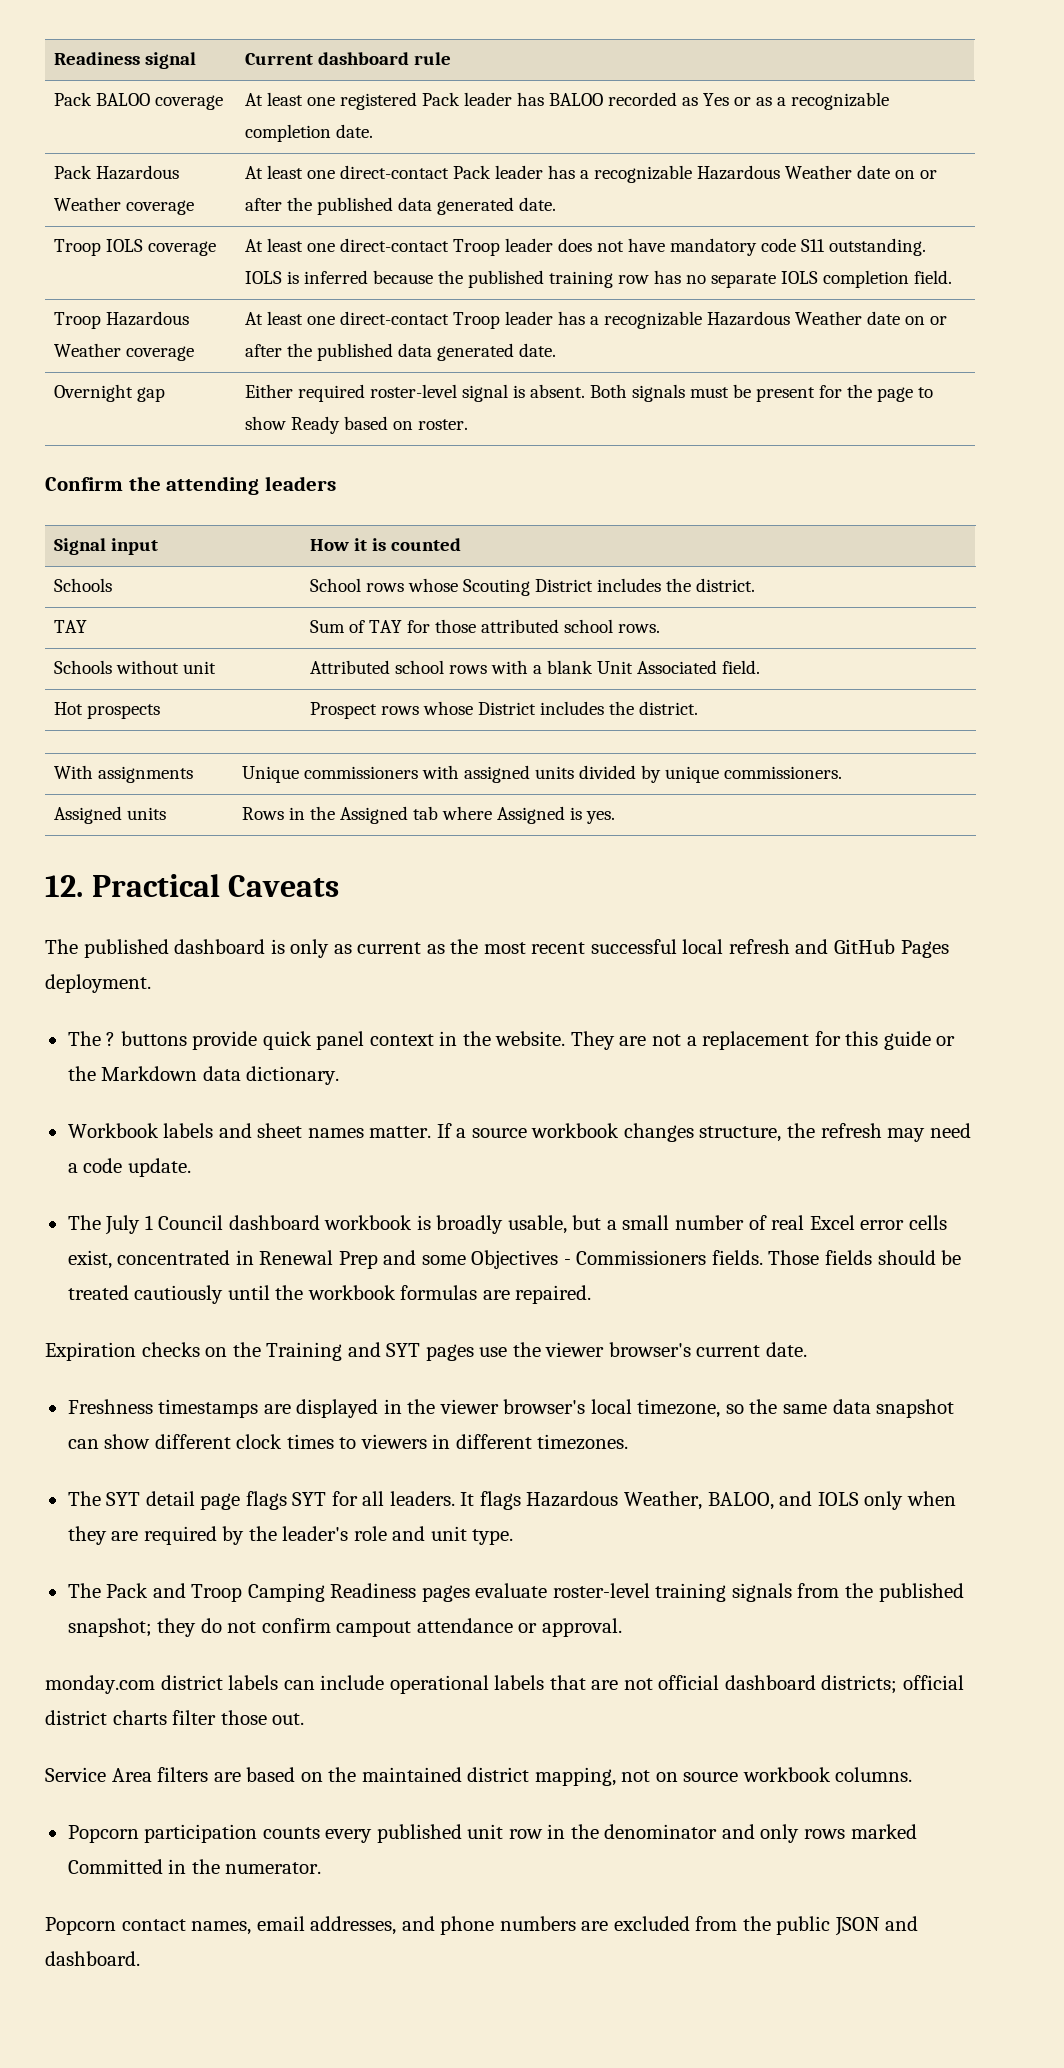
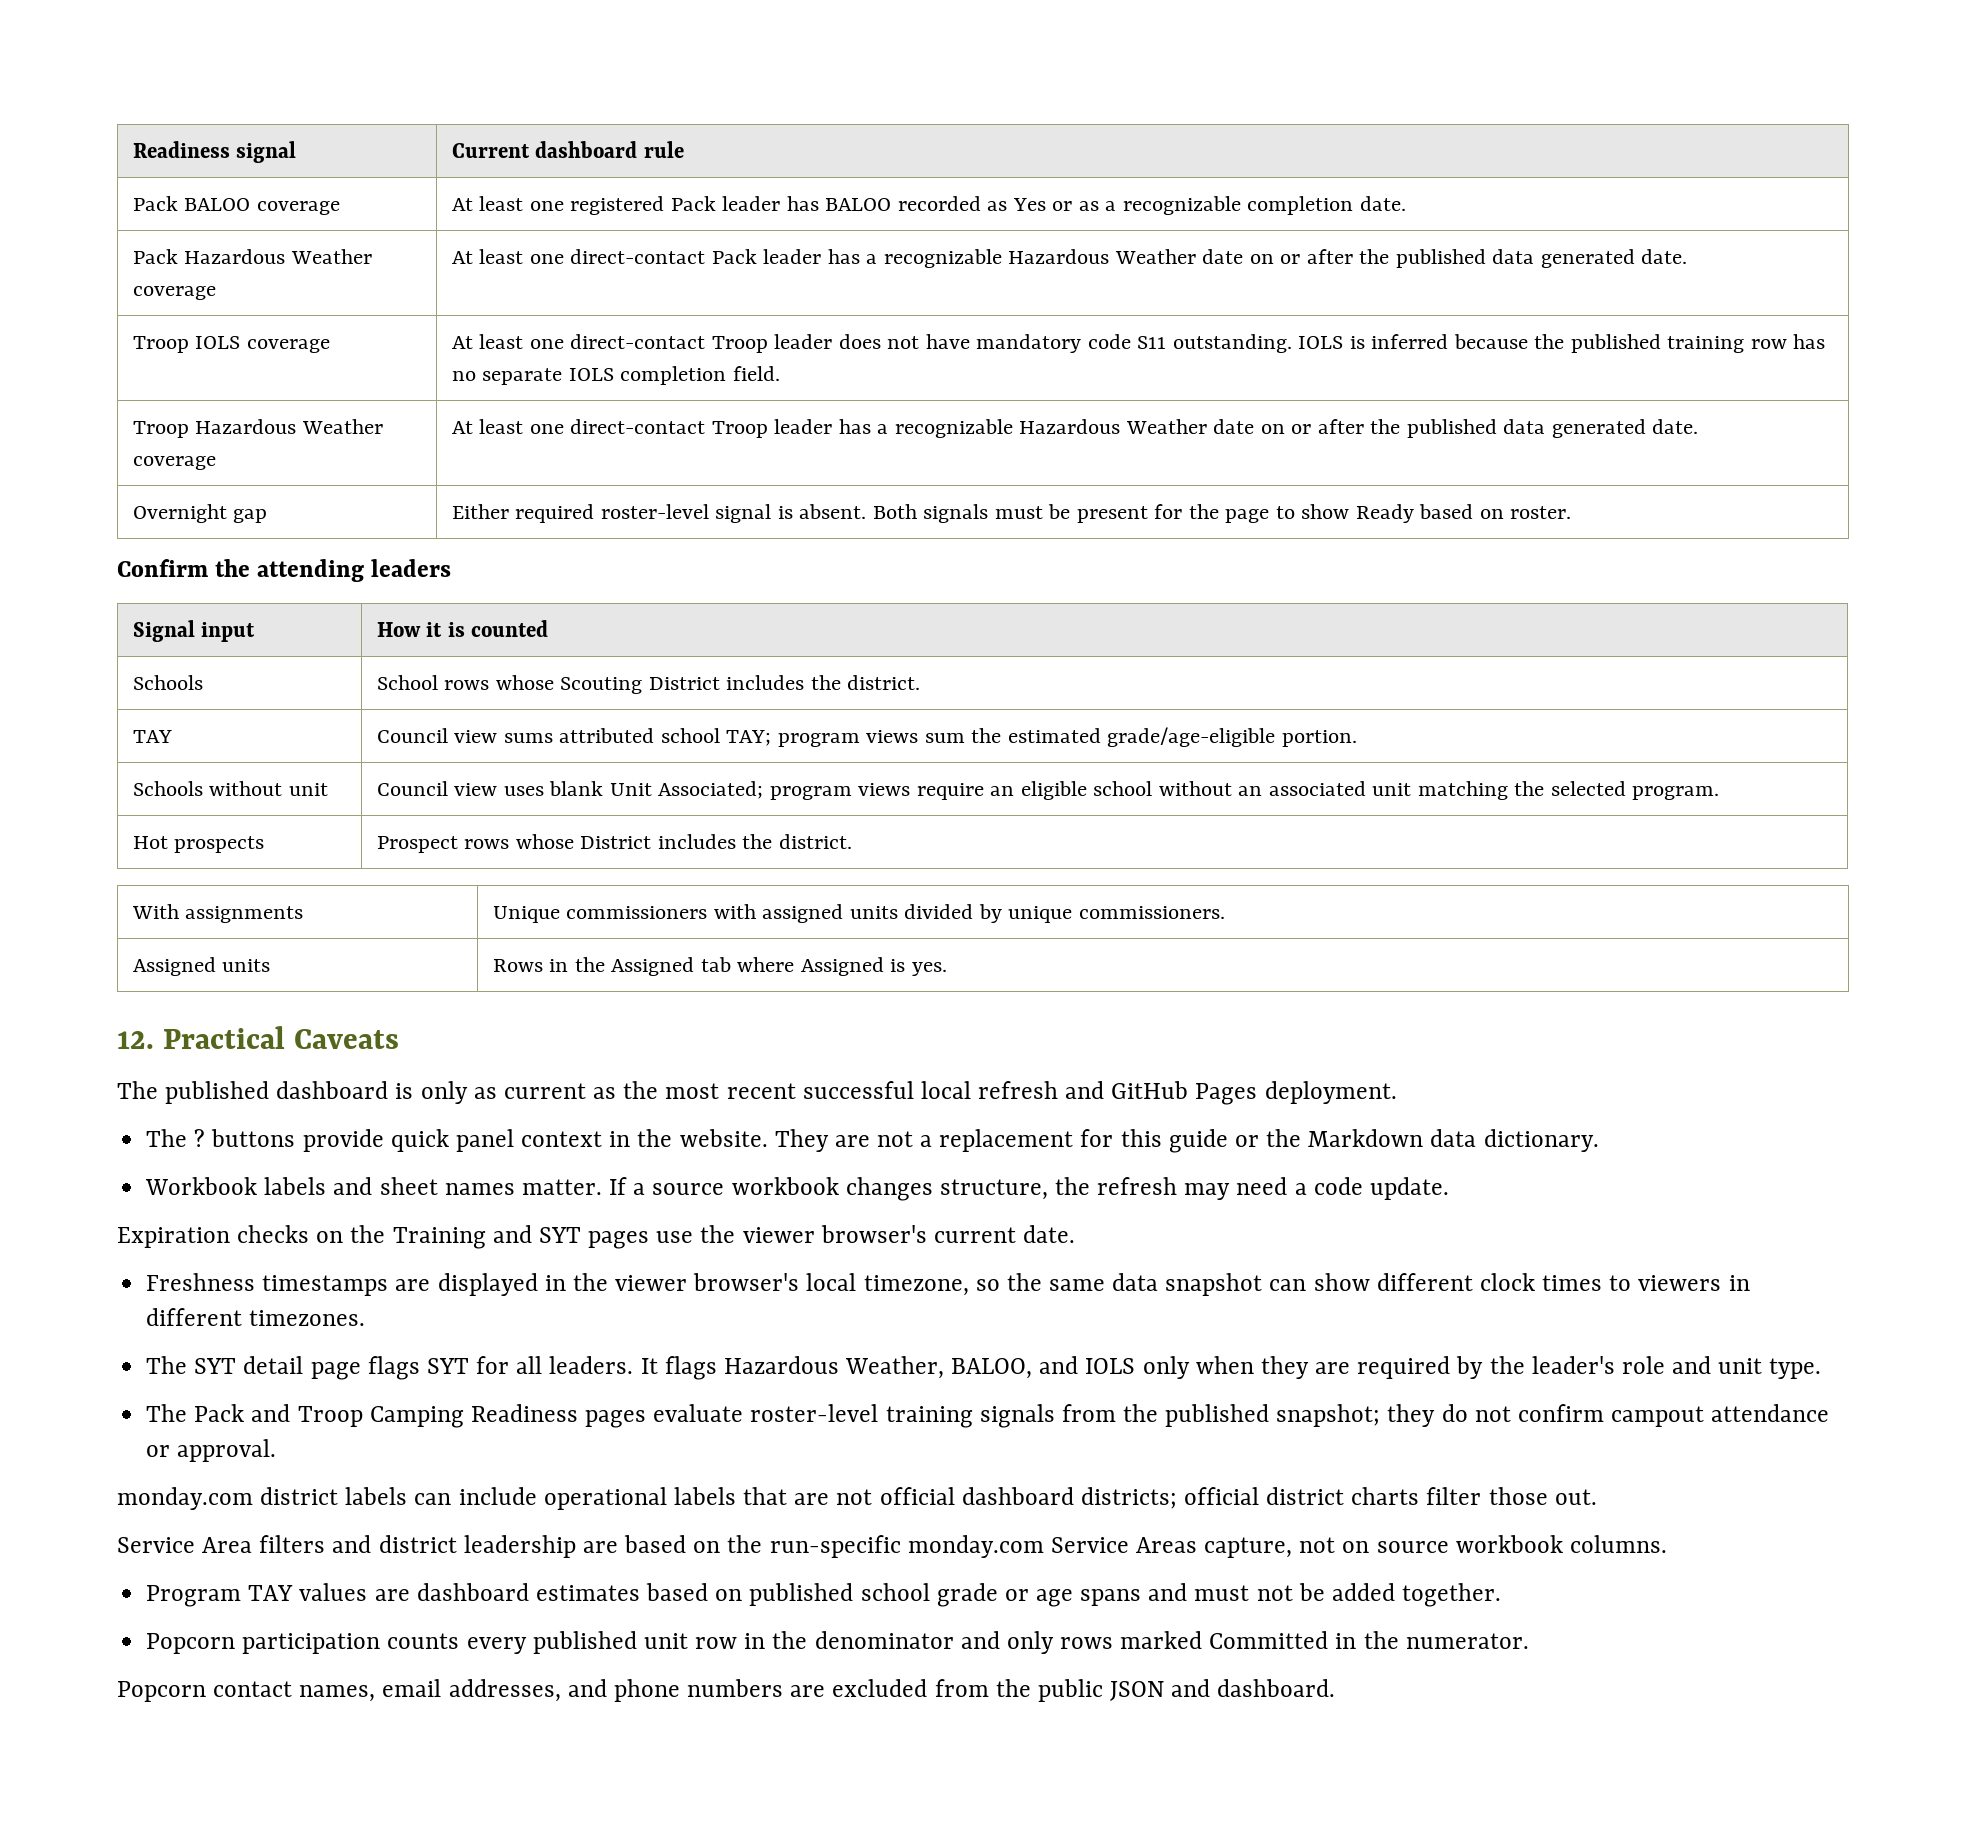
[310,619,661,633] [54,660,217,674] [310,660,761,674] Sum of TAY for those attributed school rows. // Schools without unit | Attributed school rows with a blank Unit Associated field. -> [376,727,1357,747] [132,781,328,796] [376,781,1720,800] Council view sums attributed school TAY; program views sum the estimated grade/age-eligible portion. // Schools without unit | Council view uses blank Unit Associated; program views require an eligible school without an associated unit matching the selected program.
[67,1215,947,1235] [67,1250,962,1269] [67,1285,592,1304] // The July 1 Council dashboard workbook is broadly usable, but a small number of real Excel error cells exist, concentrated in Renewal Prep and some Objectives - Commissioners fields. Those fields should be treated cautiously until the workbook formulas are repaired. -> (1449, 1188) none
(209, 1774) none -> [332,1535,576,1558] and district leadership
[361,1767,616,1786] maintained district mapping, -> [769,1535,1293,1558] run-specific monday.com Service Areas capture,
(913, 1774) none -> [146,1583,1502,1607] // Program TAY values are dashboard estimates based on published school grade or age spans and must not be added together.

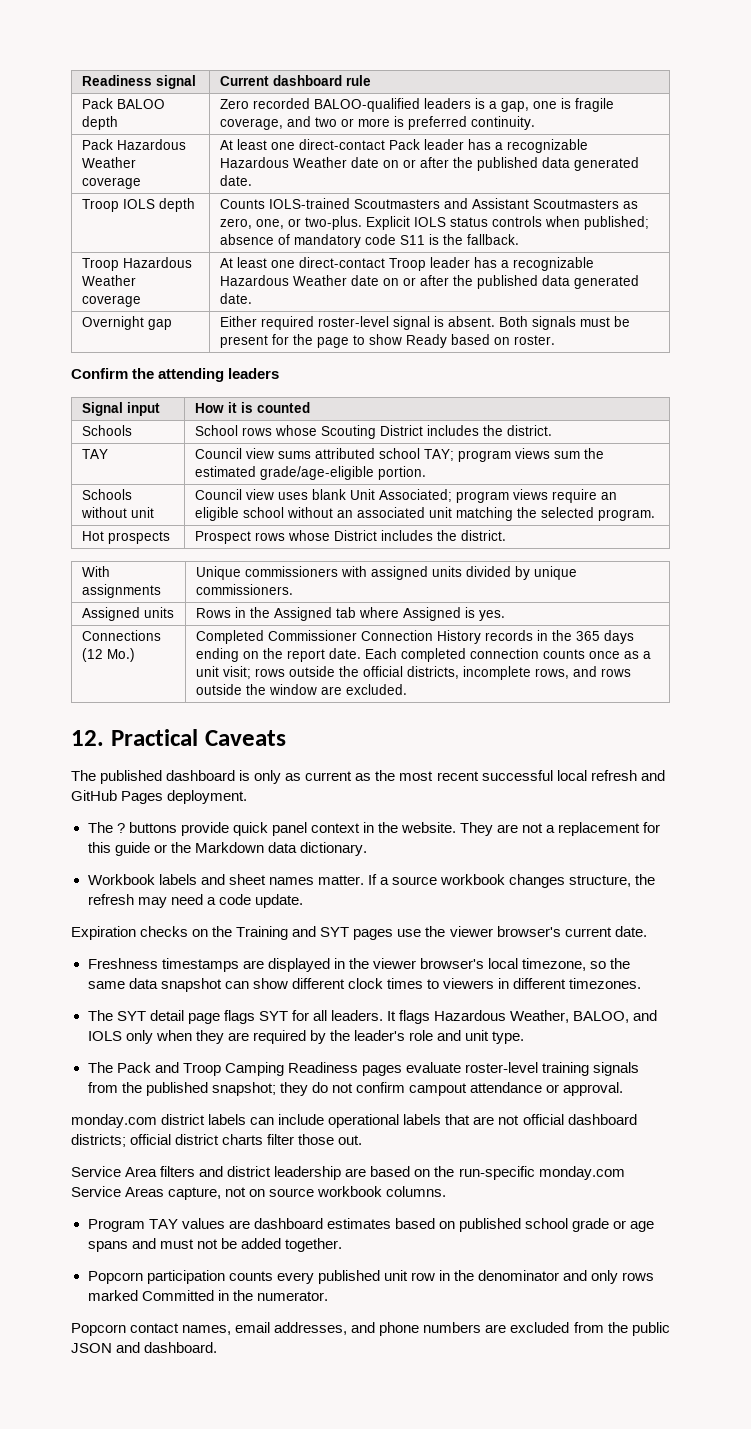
[256,201,340,215] [451,196,1406,215] coverage | At least one registered Pack leader has BALOO recorded as Yes or as a recognizable completion date. -> [82,116,119,130] [220,98,615,112] [220,116,536,130] depth | Zero recorded BALOO-qualified leaders is a gap, one is fragile coverage, and two or more is preferred continuity.
[246,339,330,353] [451,334,1826,353] [451,366,780,385] coverage | At least one direct-contact Troop leader does not have mandatory code S11 outstanding. IOLS is inferred because the published training row has no separate IOLS completion field. -> [159,198,196,212] [220,198,639,209] [220,216,650,230] [220,234,520,248] depth | Counts IOLS-trained Scoutmasters and Assistant Scoutmasters as zero, one, or two-plus. Explicit IOLS status controls when published; absence of mandatory code S11 is the fallback.
(947, 969) none -> [82,630,162,641] [82,648,136,662] [196,630,635,644] [196,648,652,662] [196,666,632,680] [196,684,408,695] // Connections (12 Mo.) | Completed Commissioner Connection History records in the 365 days ending on the report date. Each completed connection counts once as a unit visit; rows outside the official districts, incomplete rows, and rows outside the window are excluded.

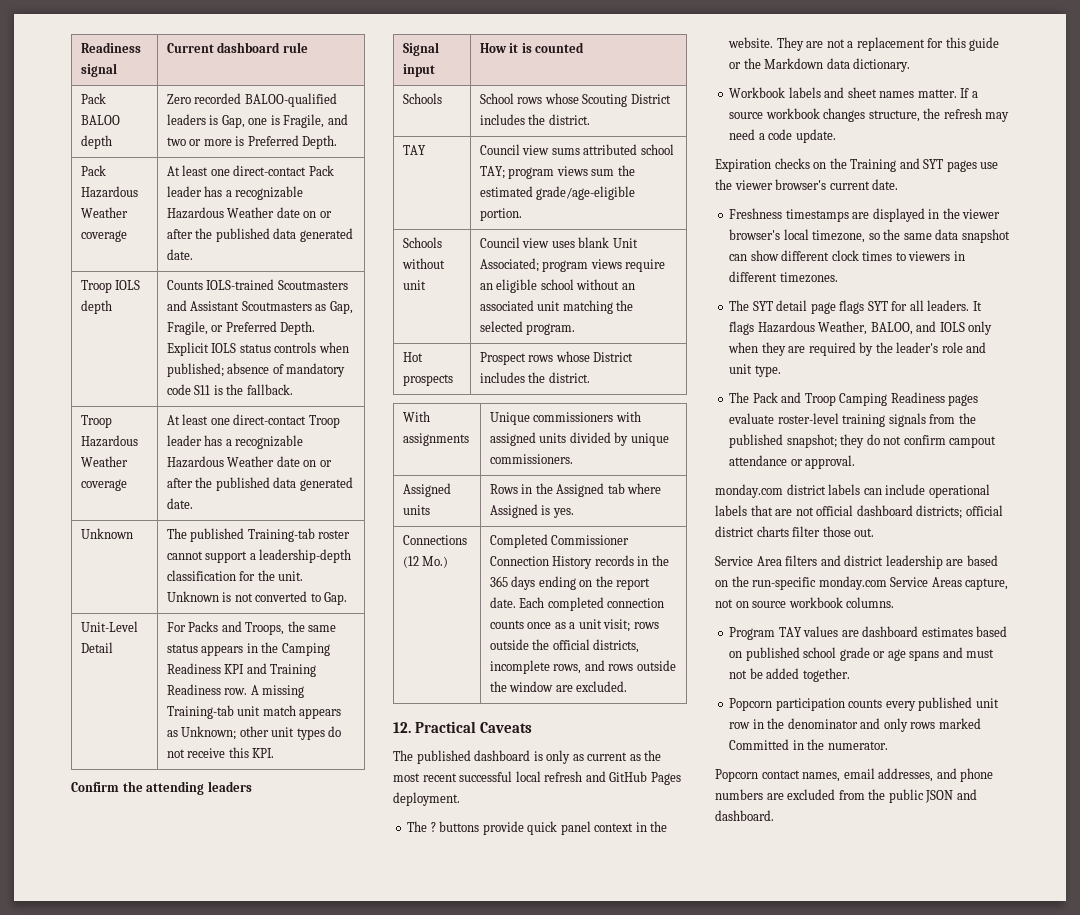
[489,98,615,112] [220,118,284,130] a gap, one is fragile coverage, -> [221,114,325,128] Gap, one is Fragile,
[408,116,536,130] preferred continuity. -> [247,135,338,149] Preferred Depth.
[220,216,363,230] zero, one, or two-plus. -> [329,301,353,314] [166,321,316,335] Gap, Fragile, or Preferred Depth.
[82,316,173,330] [220,316,631,330] [220,334,556,348] Overnight gap | Either required roster-level signal is absent. Both signals must be present for the page to show Ready based on roster. -> [80,528,133,539] [166,528,351,542] [166,549,352,563] [166,570,304,581] [166,591,348,605] [80,621,138,632] [80,642,113,653] [166,621,337,635] [166,642,330,656] [166,663,317,677] [166,684,305,698] [166,705,342,719] [166,726,342,740] [166,747,275,758] Unknown | The published Training-tab roster cannot support a leadership-depth classification for the unit. Unknown is not converted to Gap. // Unit-Level Detail | For Packs and Troops, the same status appears in the Camping Readiness KPI and Training Readiness row. A missing Training-tab unit match appears as Unknown; other unit types do not receive this KPI.

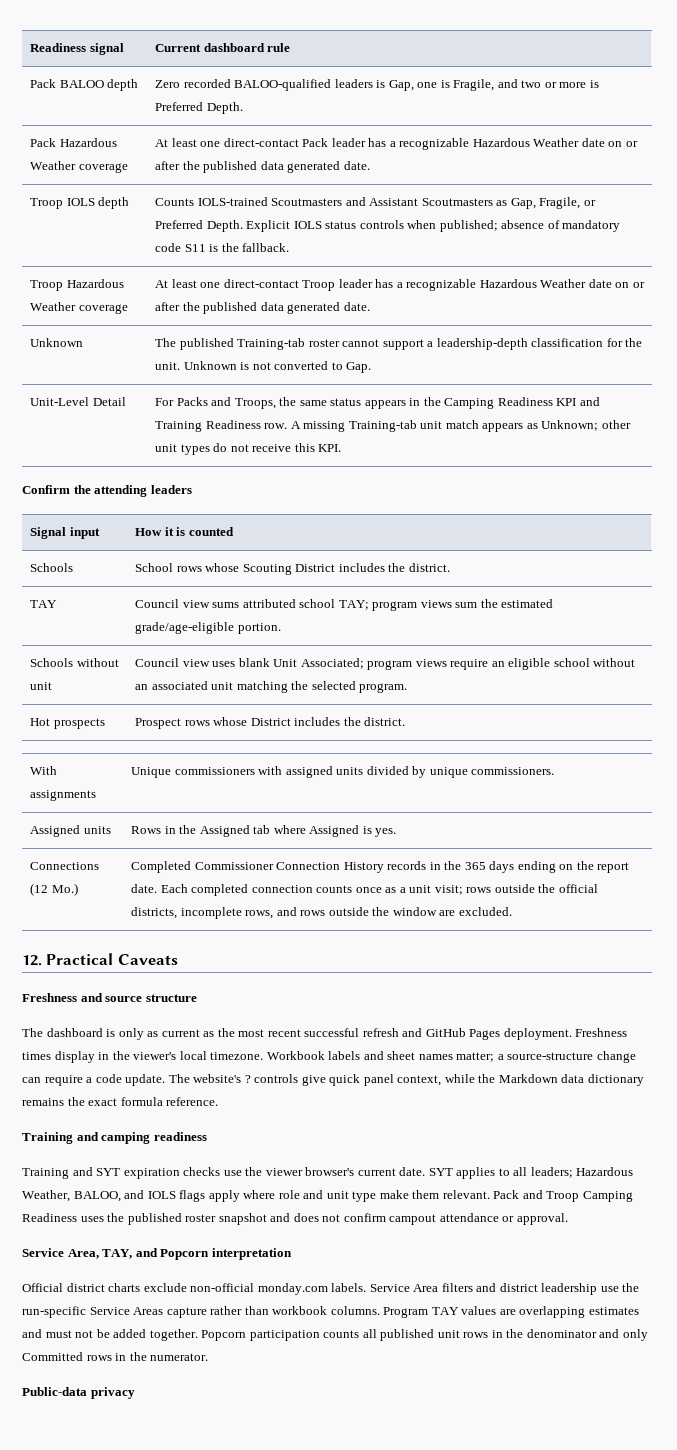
[393,750,471,764] // The published -> [22,993,197,1002] [22,1028,43,1037] // Freshness and source structure // The
[515,771,541,782] local -> (360, 1032) none
[407,821,668,835] [728,37,1000,51] [729,58,911,72] // The ? buttons provide quick panel context in the website. They are not a replacement for this guide or the Markdown data dictionary. // -> [575,1028,628,1037] [22,1051,264,1063] Freshness times display in the viewer's local timezone.
[917,88,978,98] [729,108,1010,122] [729,129,836,143] [715,158,847,172] matter. If a source workbook changes structure, the refresh may need a code update. // Expiration checks on the -> [456,1051,636,1063] [22,1074,644,1086] [22,1097,219,1106] [22,1132,207,1144] matter; a source-structure change can require a code update. The website's ? controls give quick panel context, while the Markdown data dictionary remains the exact formula reference. // Training and camping readiness //
[946,160,977,172] pages -> [123,1167,221,1179] expiration checks
[729,208,1001,222] [729,229,1010,243] [729,250,965,261] [729,271,838,283] [729,300,982,314] [729,321,755,335] // Freshness timestamps are displayed in the viewer browser's local timezone, so the same data snapshot can show different clock times to viewers in different timezones. // The SYT detail page flags SYT for all leaders. It flags -> [428,1167,573,1179] SYT applies to all leaders;
[968,321,993,335] [728,342,987,356] [729,364,781,377] [729,392,750,403] only when they are required by the leader's role and unit type. // The -> [179,1190,490,1202] flags apply where role and unit type make them relevant.
[948,394,979,406] [729,413,976,427] [729,434,880,448] pages evaluate roster-level training signals from the published snapshot; they do -> [80,1213,319,1225] uses the published roster snapshot and does
[715,484,990,498] [715,505,1003,519] [715,526,875,537] monday.com district labels can include operational labels that are not official dashboard districts; official district charts filter those out. // -> [22,1248,292,1260] [22,1283,367,1295] Service Area, TAY, and Popcorn interpretation // Official district charts exclude non-official monday.com labels.
[946,555,998,566] [715,580,728,587] are based on -> [600,1286,619,1292] use
[818,576,887,590] monday.com -> (86, 1312) none
[965,578,1009,590] [715,599,787,608] capture, not on source -> [166,1306,269,1318] capture rather than
(895, 602) // -> (380, 1310) none
[862,626,1008,637] [729,647,940,661] dashboard estimates based on published school grade or age spans -> [519,1306,639,1318] overlapping estimates
(850, 675) // -> (198, 1335) none
[885,701,916,711] every -> [362,1329,377,1338] all
[729,722,751,729] row -> [463,1332,489,1338] rows
[910,718,981,729] [729,739,790,750] rows marked Committed -> [22,1352,112,1361] Committed rows
[715,768,994,782] [715,789,977,803] [715,810,774,821] Popcorn contact names, email addresses, and phone numbers are excluded from the public JSON and dashboard. -> [22,1387,135,1399] Public-data privacy

